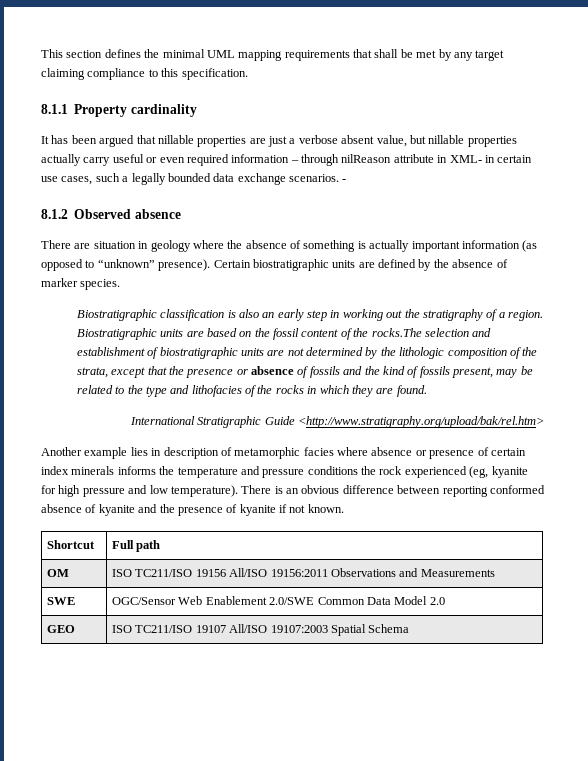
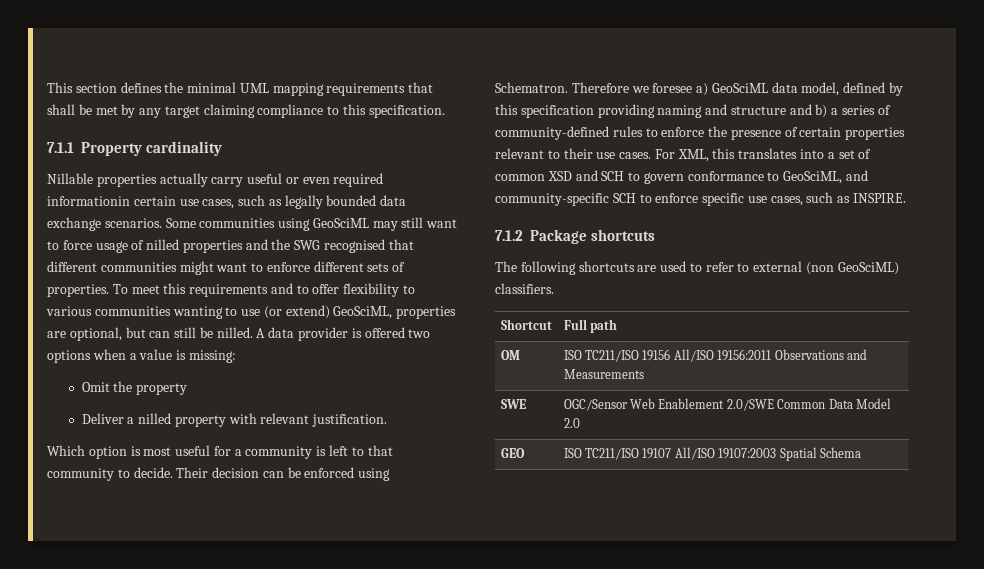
[41,104,68,114] 8.1.1 -> [47,142,74,153] 7.1.1
[41,135,465,147] It has been argued that nillable properties are just a verbose absent value, but nillable -> [47,173,93,184] Nillable
[231,154,495,166] information – through nilReason attribute in XML- in -> [47,196,130,206] informationin
[122,176,129,182] a -> [268,199,282,206] as
[342,179,347,182] [41,209,181,219] [41,240,538,252] [41,259,508,271] [41,278,121,290] [76,309,544,321] [76,328,492,340] [76,347,538,359] [76,366,533,378] [76,385,427,397] [129,416,544,428] [41,447,526,459] [41,466,528,478] [41,485,545,497] [41,504,344,516] - // 8.1.2 Observed absence // There are situation in geology where the absence of something is actually important information (as opposed to “unknown” presence). Certain biostratigraphic units are defined by the absence of marker species. // Biostratigraphic classification is also an early step in working out the stratigraphy of a region. Biostratigraphic units are based on the fossil content of the rocks.The selection and establishment of biostratigraphic units are not determined by the lithologic composition of the strata, except that the presence or absence of fossils and the kind of fossils present, may be related to the type and lithofacies of the rocks in which they are found. // International Stratigraphic Guide <http://www.stratigraphy.org/upload/bak/rel.htm> // Another example lies in description of metamorphic facies where absence or presence of certain index minerals informs the temperature and pressure conditions the rock experienced (eg, kyanite for high pressure and low temperature). There is an obvious difference between reporting conformed absence of kyanite and the presence of kyanite if not known. -> [165,217,458,231] [47,239,414,253] [47,261,406,275] [47,283,416,297] [46,305,457,319] [47,327,431,341] [47,349,236,363] [81,381,188,395] [81,413,388,427] [47,445,393,459] [47,467,391,481] [495,82,904,96] [495,104,891,118] [495,126,906,140] [495,148,872,162] [495,170,869,184] [495,192,907,206] [495,229,656,244] [495,261,899,275] [495,283,554,294] Some communities using GeoSciML may still want to force usage of nilled properties and the SWG recognised that different communities might want to enforce different sets of properties. To meet this requirements and to offer flexibility to various communities wanting to use (or extend) GeoSciML, properties are optional, but can still be nilled. A data provider is offered two options when a value is missing: // Omit the property // Deliver a nilled property with relevant justification. // Which option is most useful for a community is left to that community to decide. Their decision can be enforced using Schematron. Therefore we foresee a) GeoSciML data model, defined by this specification providing naming and structure and b) a series of community-defined rules to enforce the presence of certain properties relevant to their use cases. For XML, this translates into a set of common XSD and SCH to govern conformance to GeoSciML, and community-specific SCH to enforce specific use cases, such as INSPIRE. // 7.1.2 Package shortcuts // The following shortcuts are used to refer to external (non GeoSciML) classifiers.

